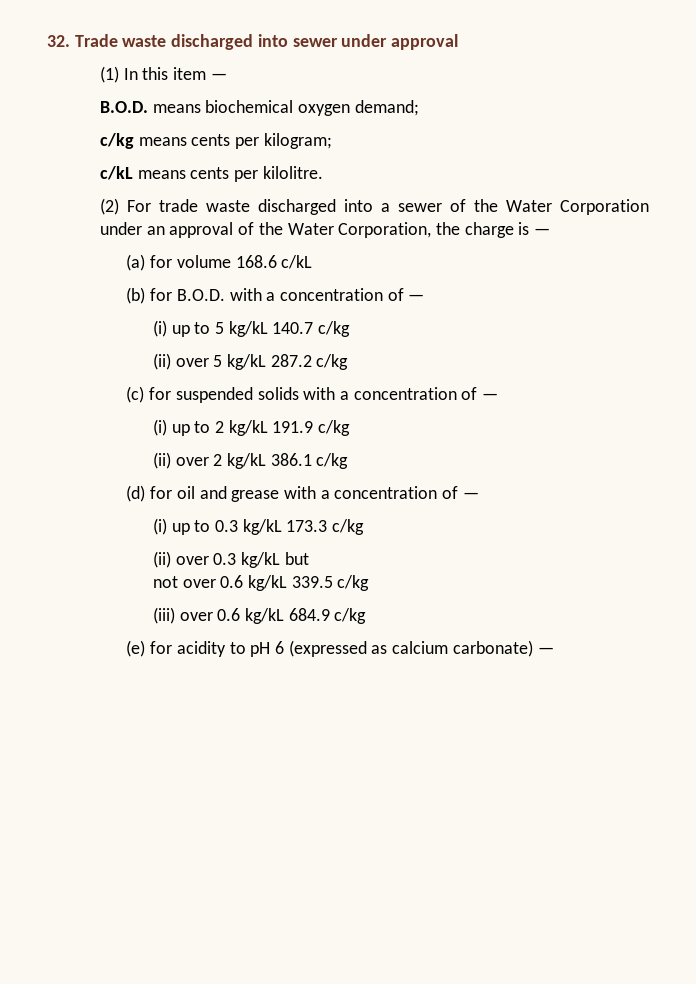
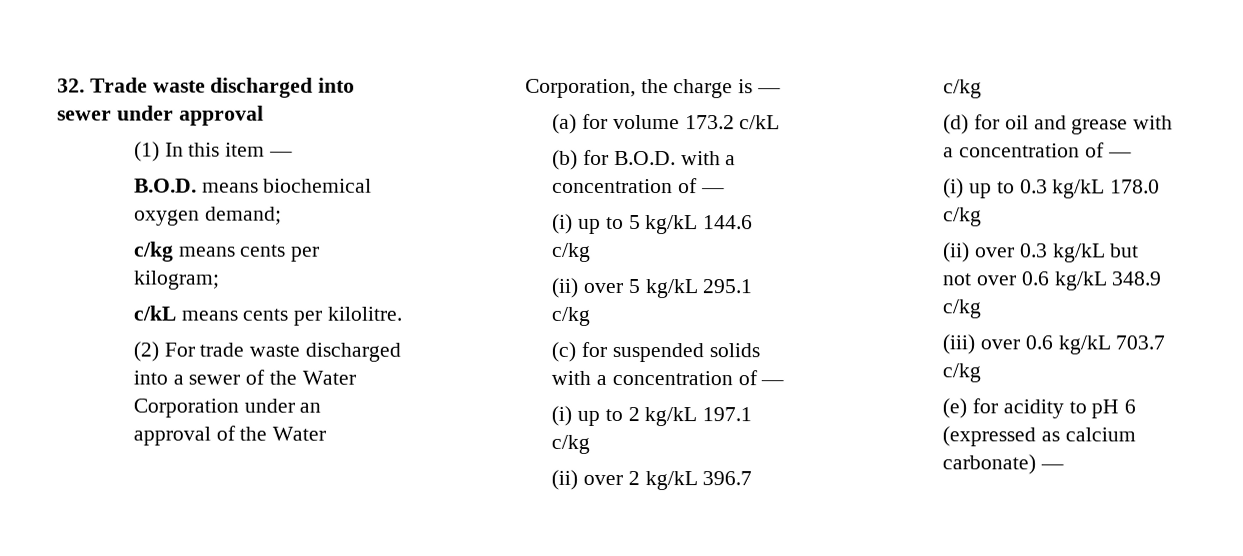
[235,255,277,268] 168.6 -> [684,115,735,130] 173.2
[272,322,314,334] 140.7 -> [703,215,754,230] 144.6
[270,354,312,367] 287.2 -> [702,279,753,294] 295.1
[272,421,314,433] 191.9 -> [702,407,753,422] 197.1
[270,453,312,466] 386.1 -> [702,471,753,486] 396.7
[286,520,328,532] 173.3 -> [1110,179,1161,194] 178.0
[291,576,333,588] 339.5 -> [1111,271,1163,286] 348.9
[288,608,330,621] 684.9 -> [1115,335,1166,350] 703.7

